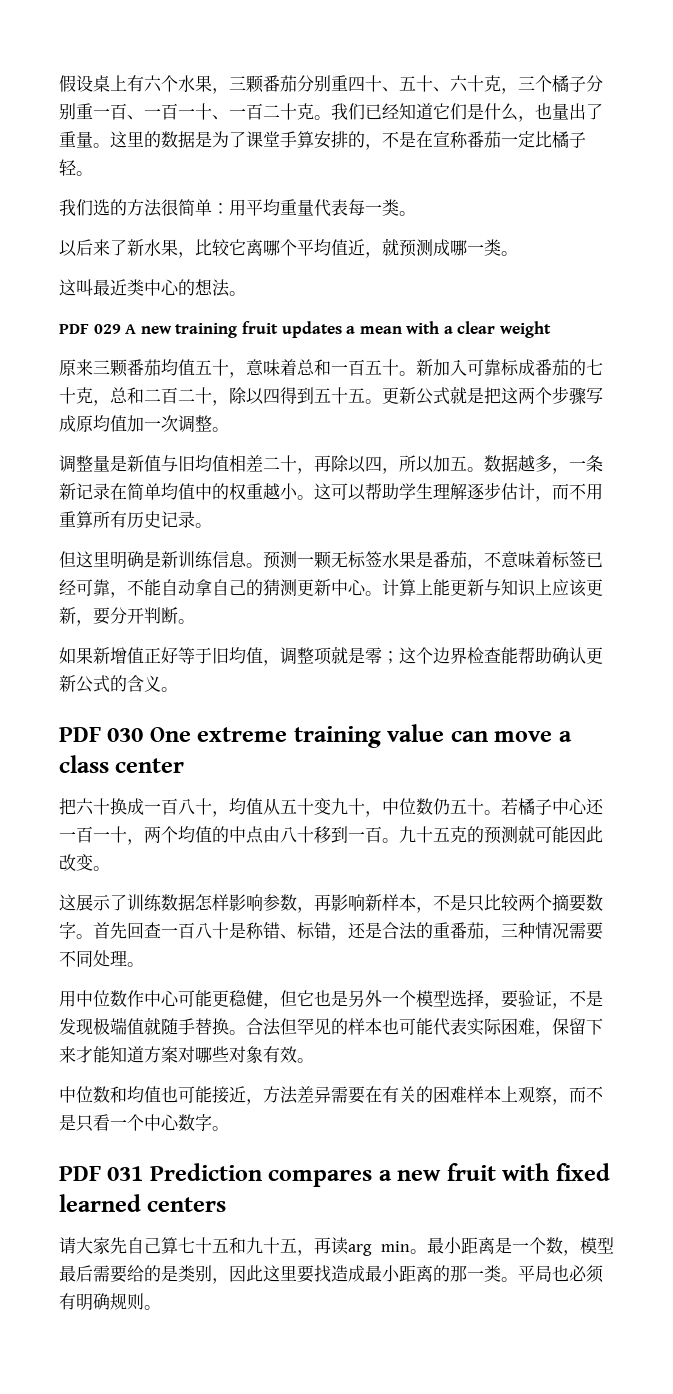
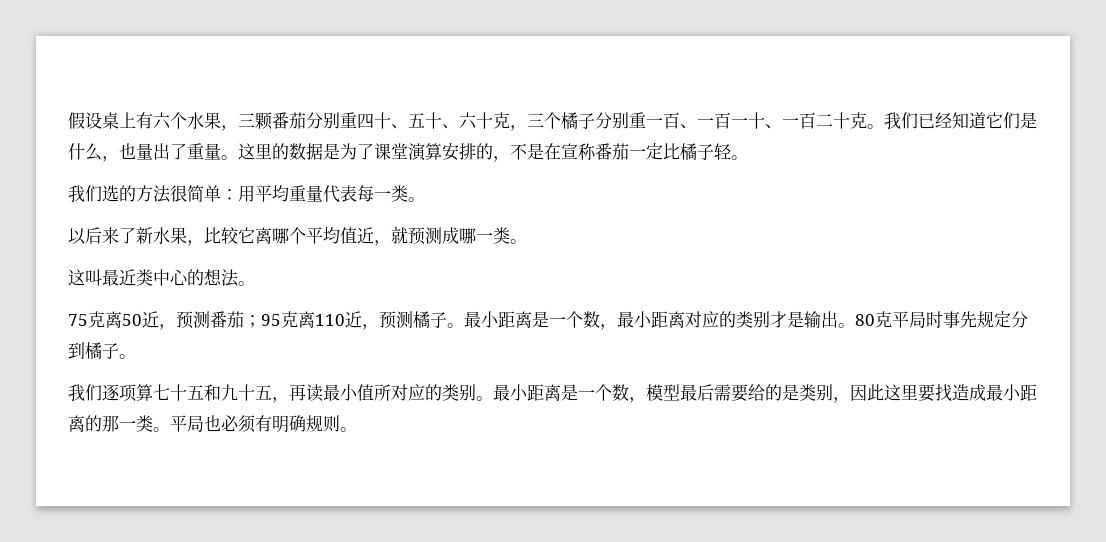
[280,131,297,148] 手 -> [408,143,427,161] 演
[59,321,552,338] [59,359,603,378] [59,386,603,406] [59,415,229,433] [59,455,603,474] [59,482,603,502] [59,511,212,528] [59,551,603,570] [59,579,603,598] [59,607,195,626] [59,646,603,666] [59,675,178,693] [59,724,572,748] [59,755,185,773] [59,798,604,817] [59,825,603,845] [59,854,110,871] [59,894,603,913] [59,922,603,941] [59,950,144,967] [59,989,603,1009] [59,1017,603,1037] [59,1046,314,1063] [59,1086,603,1105] [59,1114,229,1132] [59,1163,610,1187] [59,1194,227,1212] [59,1237,161,1255] PDF 029 A new training fruit updates a mean with a clear weight // 原来三颗番茄均值五十，意味着总和一百五十。新加入可靠标成番茄的七十克，总和二百二十，除以四得到五十五。更新公式就是把这两个步骤写成原均值加一次调整。 // 调整量是新值与旧均值相差二十，再除以四，所以加五。数据越多，一条新记录在简单均值中的权重越小。这可以帮助学生理解逐步估计，而不用重算所有历史记录。 // 但这里明确是新训练信息。预测一颗无标签水果是番茄，不意味着标签已经可靠，不能自动拿自己的猜测更新中心。计算上能更新与知识上应该更新，要分开判断。 // 如果新增值正好等于旧均值，调整项就是零；这个边界检查能帮助确认更新公式的含义。 // PDF 030 One extreme training value can move a class center // 把六十换成一百八十，均值从五十变九十，中位数仍五十。若橘子中心还一百一十，两个均值的中点由八十移到一百。九十五克的预测就可能因此改变。 // 这展示了训练数据怎样影响参数，再影响新样本，不是只比较两个摘要数字。首先回查一百八十是称错、标错，还是合法的重番茄，三种情况需要不同处理。 // 用中位数作中心可能更稳健，但它也是另外一个模型选择，要验证，不是发现极端值就随手替换。合法但罕见的样本也可能代表实际困难，保留下来才能知道方案对哪些对象有效。 // 中位数和均值也可能接近，方法差异需要在有关的困难样本上观察，而不是只看一个中心数字。 // PDF 031 Prediction compares a new fruit with fixed learned centers // 请大家先自己 -> [68,311,1028,330] [68,342,136,359] [68,384,137,402] 75克离50近，预测番茄；95克离110近，预测橘子。最小距离是一个数，最小距离对应的类别才是输出。80克平局时事先规定分到橘子。 // 我们逐项
[348,1241,410,1256] arg min -> [323,384,476,401] 最小值所对应的类别

